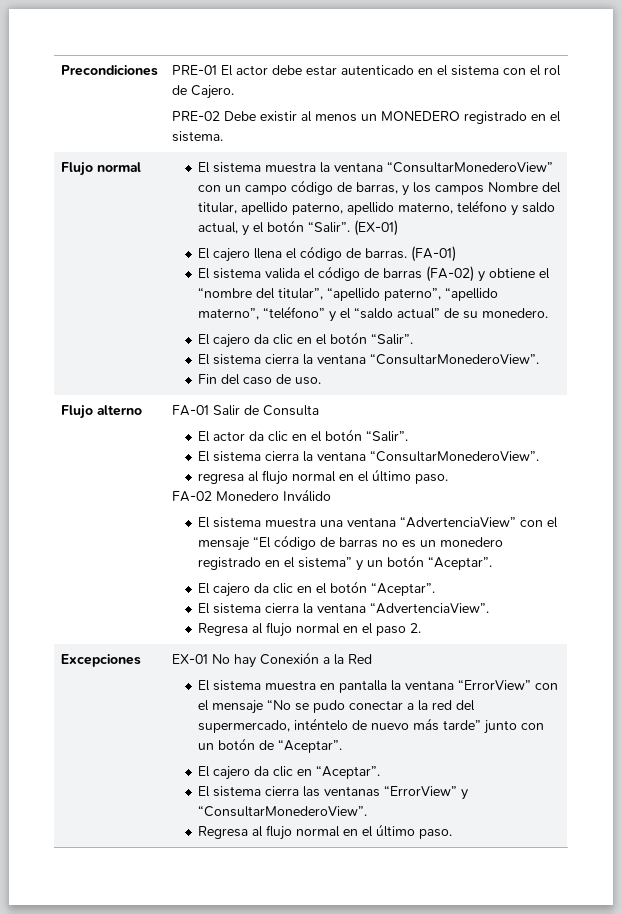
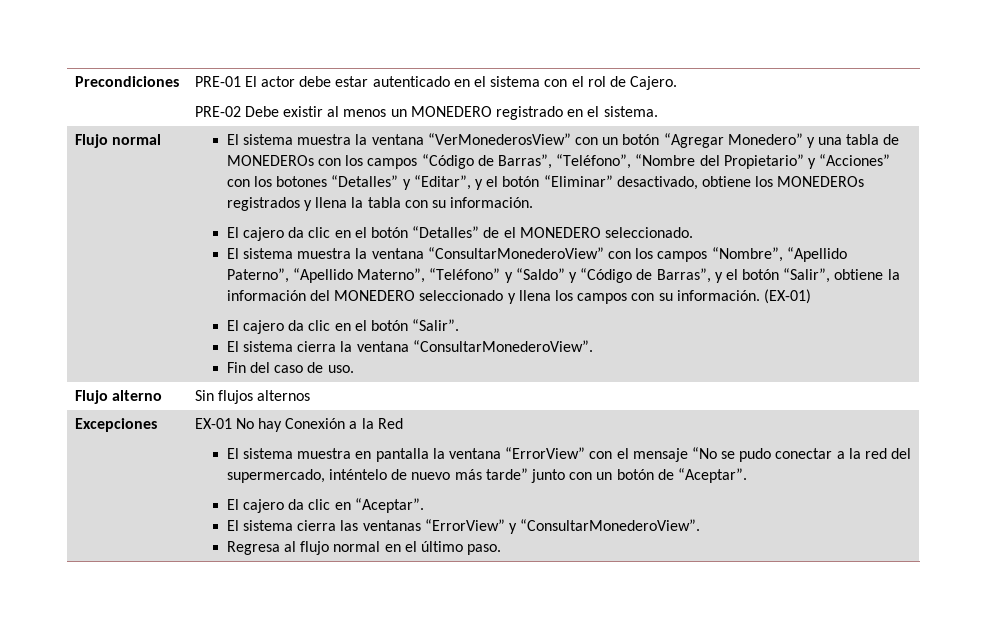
[387,161,554,173] [198,180,562,196] [198,200,556,216] [198,220,399,236] [198,246,457,262] [198,266,551,282] [198,287,499,301] [198,306,549,322] “ConsultarMonederoView” con un campo código de barras, y los campos Nombre del titular, apellido paterno, apellido materno, teléfono y saldo actual, y el botón “Salir”. (EX-01) // El cajero llena el código de barras. (FA-01) // El sistema valida el código de barras (FA-02) y obtiene el “nombre del titular”, “apellido paterno”, “apellido materno”, “teléfono” y el “saldo actual” de su monedero. -> [427,133,900,148] [226,154,891,169] [226,175,865,190] [226,197,534,211] [226,226,693,241] [226,247,847,262] [226,268,900,283] [226,289,811,304] “VerMonederosView” con un botón “Agregar Monedero” y una tabla de MONEDEROs con los campos “Código de Barras”, “Teléfono”, “Nombre del Propietario” y “Acciones” con los botones “Detalles” y “Editar”, y el botón “Eliminar” desactivado, obtiene los MONEDEROs registrados y llena la tabla con su información. // El cajero da clic en el botón “Detalles” de el MONEDERO seleccionado. // El sistema muestra la ventana “ConsultarMonederoView” con los campos “Nombre”, “Apellido Paterno”, “Apellido Materno”, “Teléfono” y “Saldo” y “Código de Barras”, y el botón “Salir”, obtiene la información del MONEDERO seleccionado y llena los campos con su información. (EX-01)
[171,405,319,416] [198,429,409,442] [198,450,540,462] [198,469,449,485] [171,489,331,502] [198,516,559,528] [198,535,504,551] [198,555,493,571] [198,581,436,597] [198,602,490,614] [198,622,422,637] FA-01 Salir de Consulta // El actor da clic en el botón “Salir”. // El sistema cierra la ventana “ConsultarMonederoView”. // regresa al flujo normal en el último paso. // FA-02 Monedero Inválido // El sistema muestra una ventana “AdvertenciaView” con el mensaje “El código de barras no es un monedero registrado en el sistema” y un botón “Aceptar”. // El cajero da clic en el botón “Aceptar”. // El sistema cierra la ventana “AdvertenciaView”. // Regresa al flujo normal en el paso 2. -> [194,390,311,404] Sin flujos alternos

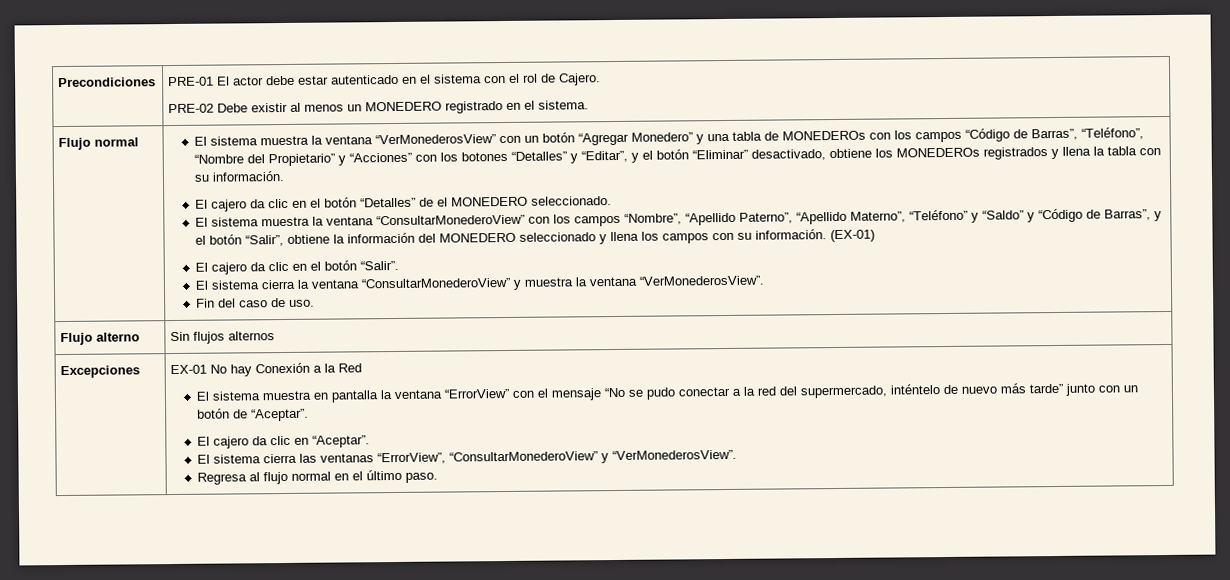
[412,340,593,352] “ConsultarMonederoView”. -> [360,275,764,290] “ConsultarMonederoView” y muestra la ventana “VerMonederosView”.
[424,519,701,534] “ErrorView” y “ConsultarMonederoView”. -> [376,449,737,465] “ErrorView”, “ConsultarMonederoView” y “VerMonederosView”.

